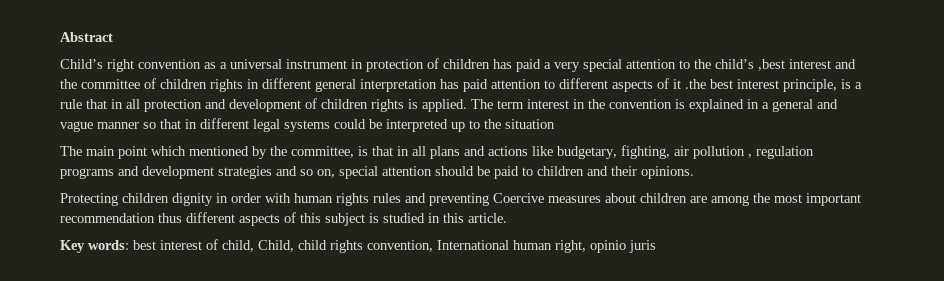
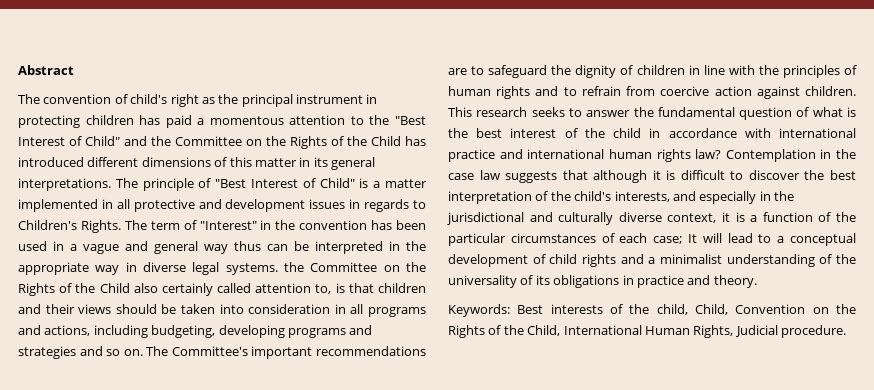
[60,58,439,72] Child’s right convention as a universal instrument in protection of -> [18,94,378,107] [18,115,80,128] The convention of child's right as the principal instrument in protecting
[554,59,622,72] very special -> [209,116,284,125] momentous
[715,59,856,71] [60,78,862,92] [60,98,838,112] [60,118,555,132] [60,145,814,159] [60,166,694,179] [60,193,861,206] [60,212,507,226] [60,239,656,253] child’s ,best interest and the committee of children rights in different general interpretation has paid attention to different aspects of it .the best interest principle, is a rule that in all protection and development of children rights is applied. The term interest in the convention is explained in a general and vague manner so that in different legal systems could be interpreted up to the situation // The main point which mentioned by the committee, is that in all plans and actions like budgetary, fighting, air pollution , regulation programs and development strategies and so on, special attention should be paid to children and their opinions. // Protecting children dignity in order with human rights rules and preventing Coercive measures about children are among the most important recommendation thus different aspects of this subject is studied in this article. // Key words: best interest of child, Child, child rights convention, International human right, opinio juris -> [394,116,426,125] [18,136,426,149] [18,157,375,170] [18,178,428,191] [18,199,427,212] [18,220,426,233] [18,241,426,254] [18,262,426,275] [18,283,427,296] [18,304,427,317] [18,325,373,338] [18,346,426,359] [448,65,857,78] [448,86,856,99] [448,107,856,120] [448,128,856,138] [448,149,856,162] [448,170,856,183] [448,191,794,204] [447,212,857,225] [448,233,857,246] [448,254,856,267] [448,275,757,288] [448,304,856,317] [448,325,846,338] "Best Interest of Child" and the Committee on the Rights of the Child has introduced different dimensions of this matter in its general interpretations. The principle of "Best Interest of Child" is a matter implemented in all protective and development issues in regards to Children's Rights. The term of "Interest" in the convention has been used in a vague and general way thus can be interpreted in the appropriate way in diverse legal systems. the Committee on the Rights of the Child also certainly called attention to, is that children and their views should be taken into consideration in all programs and actions, including budgeting, developing programs and strategies and so on. The Committee's important recommendations are to safeguard the dignity of children in line with the principles of human rights and to refrain from coercive action against children. This research seeks to answer the fundamental question of what is the best interest of the child in accordance with international practice and international human rights law? Contemplation in the case law suggests that although it is difficult to discover the best interpretation of the child's interests, and especially in the jurisdictional and culturally diverse context, it is a function of the particular circumstances of each case; It will lead to a conceptual development of child rights and a minimalist understanding of the universality of its obligations in practice and theory. // Keywords: Best interests of the child, Child, Convention on the Rights of the Child, International Human Rights, Judicial procedure.

